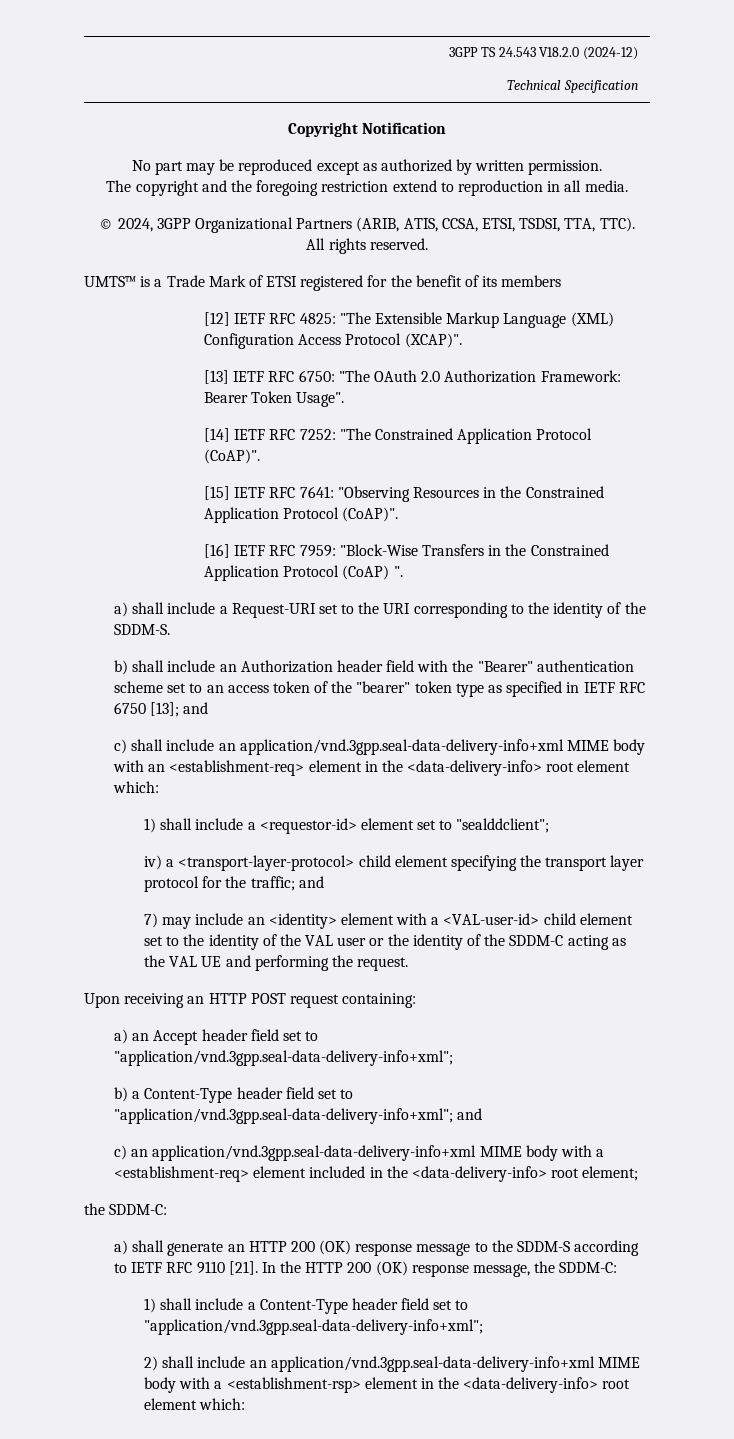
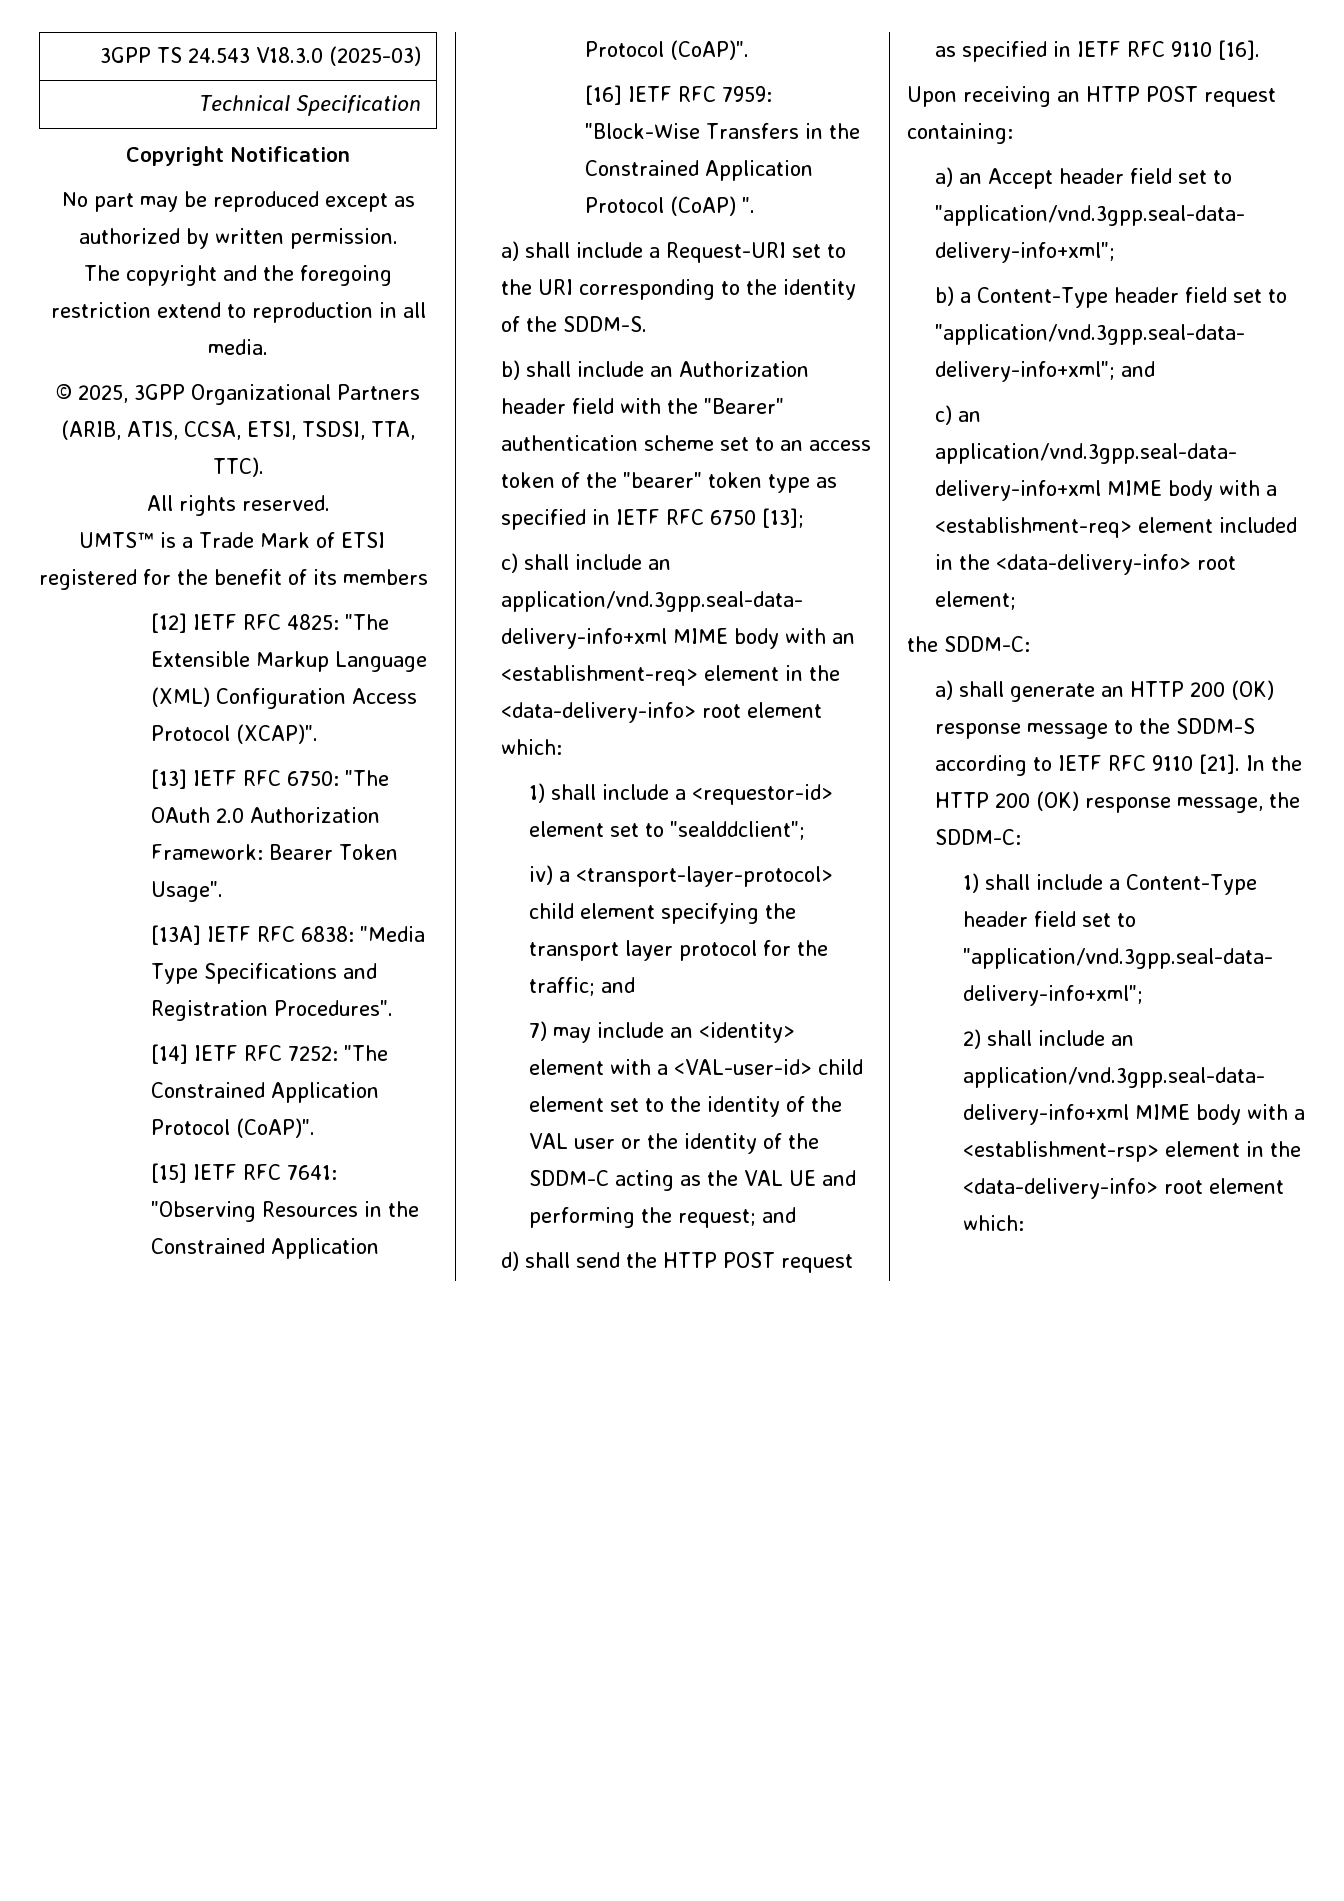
[539,47,639,60] V18.2.0 (2024-12) -> [256,46,422,66] V18.3.0 (2025-03)
[117,218,153,232] 2024, -> [78,385,128,403] 2025,
(345, 399) none -> [150,925,425,945] [150,963,377,984] [150,1000,393,1021] // [13A] IETF RFC 6838: "Media Type Specifications and Registration Procedures".
[183,702,209,714] and -> (804, 518) none
[357,957,409,971] request. -> [677,1207,796,1228] [500,1251,853,1273] [934,40,1260,62] request; and // d) shall send the HTTP POST request as specified in IETF RFC 9110 [16].

